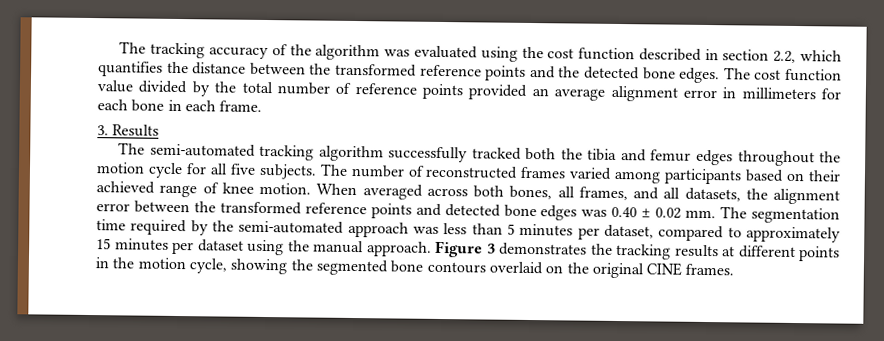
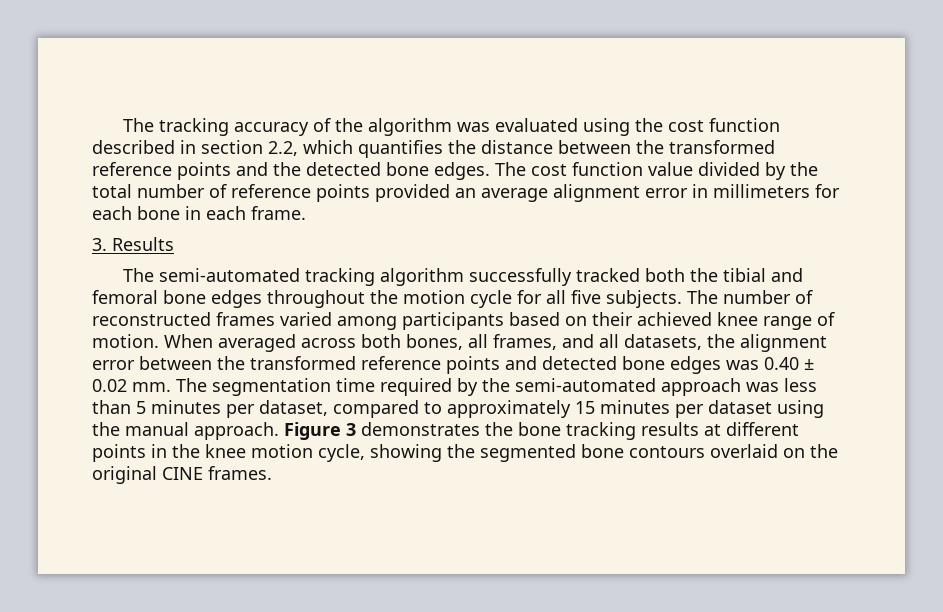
[587,148,692,162] tibia and femur -> [723,268,804,282] [92,290,206,304] tibial and femoral bone
(155, 187) none -> [717,312,758,326] knee
[221,182,254,194] knee -> (835, 319) none
(613, 249) none -> [518,422,561,436] bone
(135, 263) none -> [205,444,246,458] knee

